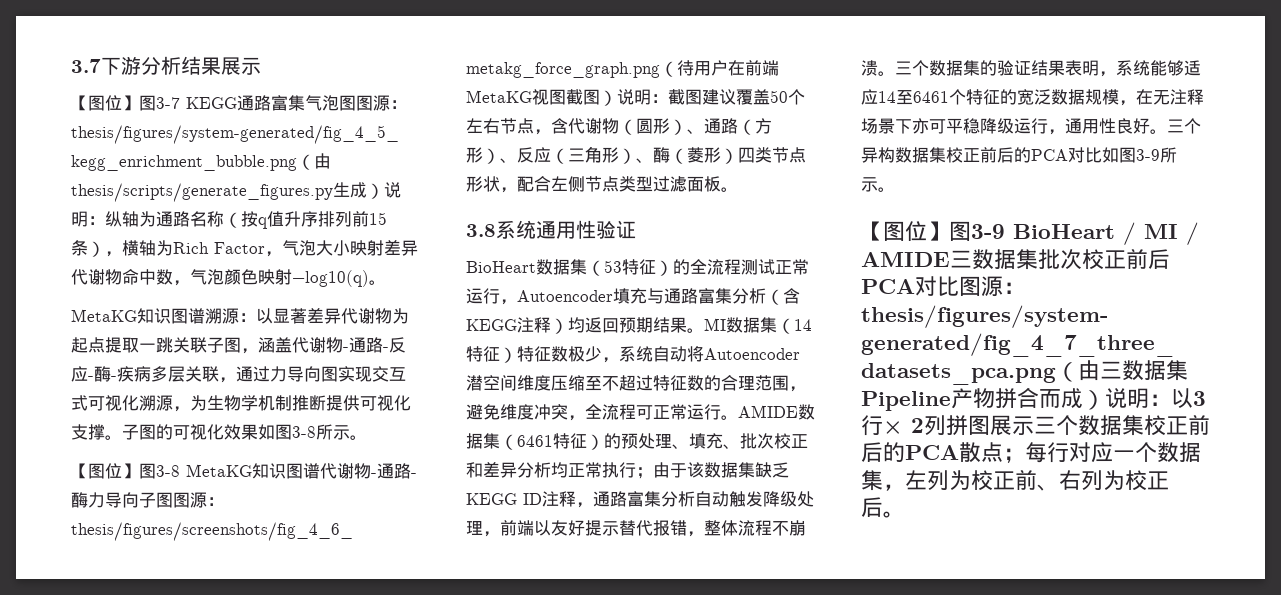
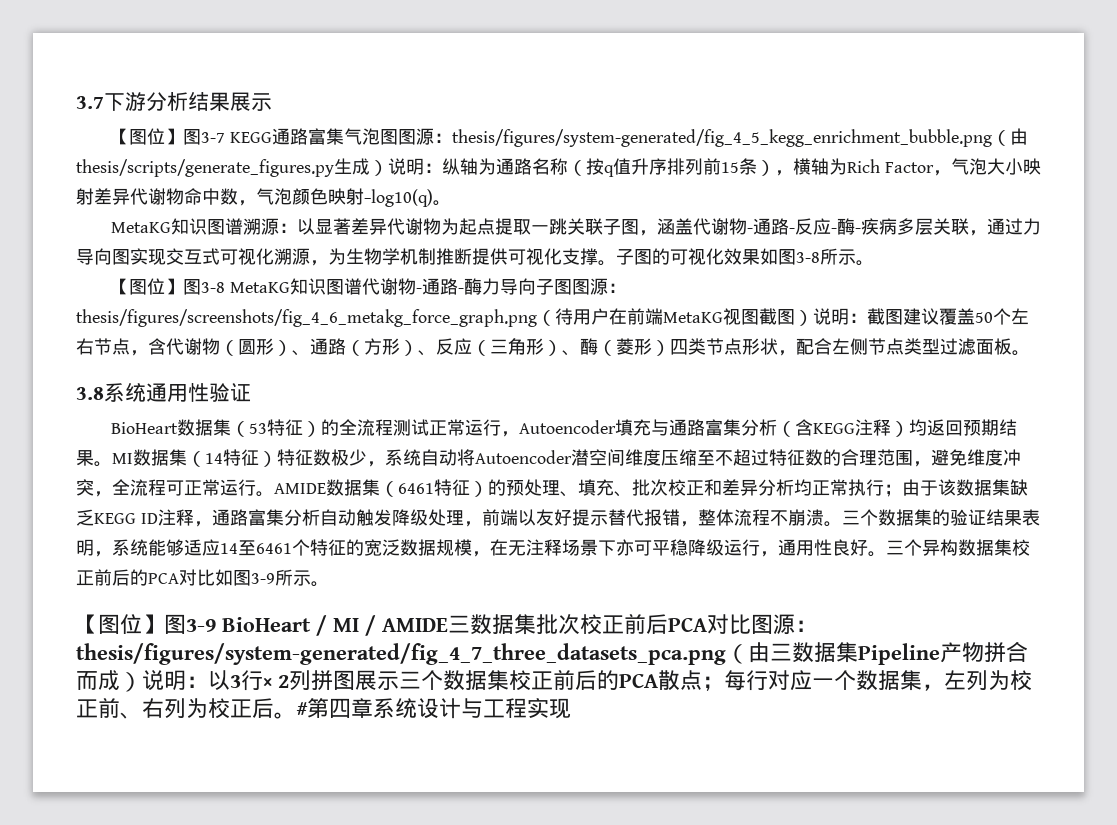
(905, 514) none -> [296,698,571,719] #第四章系统设计与工程实现

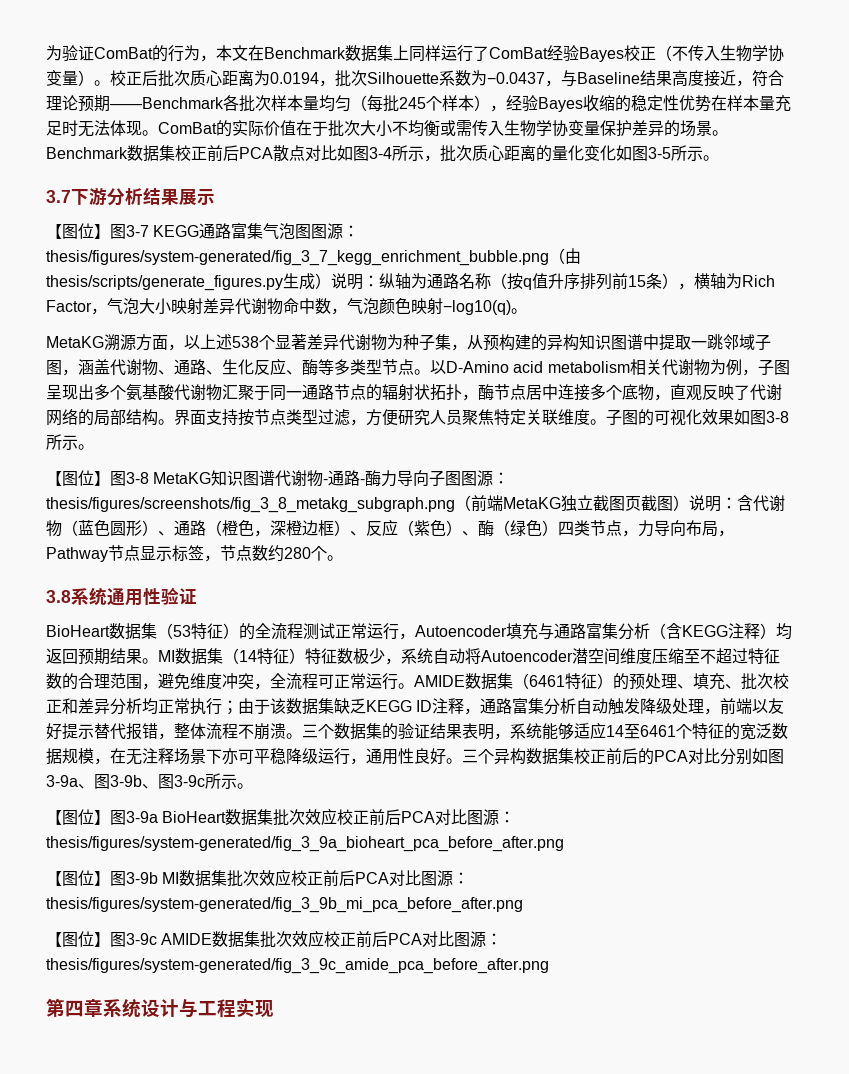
(76, 102) none -> [46,45,784,62] [46,70,784,87] [46,95,791,112] [46,120,728,137] [46,145,719,162] 为验证ComBat的行为，本文在Benchmark数据集上同样运行了ComBat经验Bayes校正（不传入生物学协变量）。校正后批次质心距离为0.0194，批次Silhouette系数为−0.0437，与Baseline结果高度接近，符合理论预期——Benchmark各批次样本量均匀（每批245个样本），经验Bayes收缩的稳定性优势在样本量充足时无法体现。ComBat的实际价值在于批次大小不均衡或需传入生物学协变量保护差异的场景。Benchmark数据集校正前后PCA散点对比如图3-4所示，批次质心距离的量化变化如图3-5所示。 //
[451,129,992,147] thesis/figures/system-generated/fig_4_5_kegg_enrichment_bubble.png -> [46,250,549,266] thesis/figures/system-generated/fig_3_7_kegg_enrichment_bubble.png
[170,218,495,235] 知识图谱溯源：以显著差异代谢物为起点 -> [104,334,659,351] 溯源方面，以上述538个显著差异代谢物为种子集，从预构建的异构知识图谱中
[566,218,603,235] 关联 -> [723,334,755,350] 邻域
[746,218,1041,236] [76,248,598,266] -通路-反应-酶-疾病多层关联，通过力导向图实现交互式可视化溯源，为生物学机制推断提供可视化支撑 -> [158,358,790,376] [46,384,782,401] [46,408,590,426] 、通路、生化反应、酶等多类型节点。以D-Amino acid metabolism相关代谢物为例，子图呈现出多个氨基酸代谢物汇聚于同一通路节点的辐射状拓扑，酶节点居中连接多个底物，直观反映了代谢网络的局部结构。界面支持按节点类型过滤，方便研究人员聚焦特定关联维度
[76,308,1029,327] [76,338,148,356] thesis/figures/screenshots/fig_4_6_metakg_force_graph.png（待用户在前端MetaKG视图截图）说明：截图建议覆盖50个左右节点， -> [46,495,737,513] thesis/figures/screenshots/fig_3_8_metakg_subgraph.png（前端MetaKG独立截图页截图）说明：
(238, 348) none -> [78,520,110,536] 蓝色
[364,338,400,355] 方形 -> [222,520,334,537] 橙色，深橙边框
[490,338,544,355] 三角形 -> [414,520,446,536] 紫色
[616,338,652,355] 菱形 -> [510,520,542,536] 绿色
[742,338,1012,356] 形状，配合左侧节点类型过滤面板 -> [622,520,734,537] [46,545,327,562] ，力导向布局，Pathway节点显示标签，节点数约280个
[215,569,329,587] [76,613,817,636] [76,641,1028,665] [76,669,1032,692] [76,697,308,719] 如图3-9所示。 // 【图位】图3-9 BioHeart / MI / AMIDE三数据集批次校正前后PCA对比图源：thesis/figures/system-generated/fig_4_7_three_datasets_pca.png（由三数据集Pipeline产物拼合而成）说明：以3行× 2列拼图展示三个数据集校正前后的PCA散点；每行对应一个数据集，左列为校正前、右列为校正后。# -> [720,748,784,765] [46,773,253,789] [46,808,516,826] [46,836,564,852] [46,869,470,887] [46,897,523,913] [46,930,503,948] [46,958,549,974] 分别如图3-9a、图3-9b、图3-9c所示。 // 【图位】图3-9a BioHeart数据集批次效应校正前后PCA对比图源：thesis/figures/system-generated/fig_3_9a_bioheart_pca_before_after.png // 【图位】图3-9b MI数据集批次效应校正前后PCA对比图源：thesis/figures/system-generated/fig_3_9b_mi_pca_before_after.png // 【图位】图3-9c AMIDE数据集批次效应校正前后PCA对比图源：thesis/figures/system-generated/fig_3_9c_amide_pca_before_after.png //

